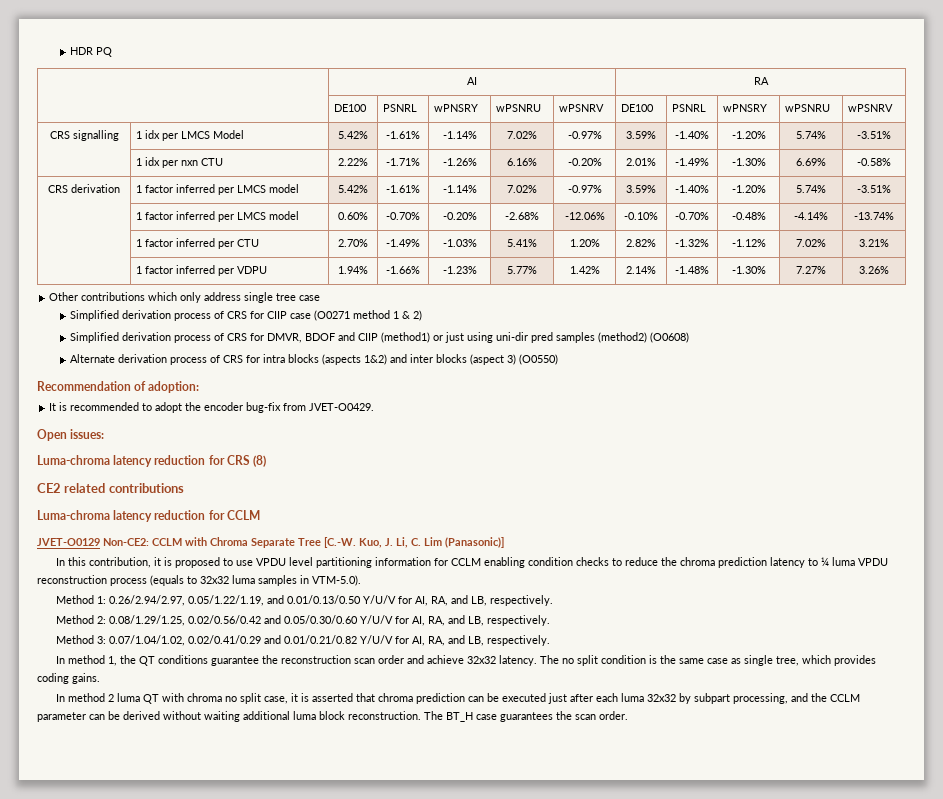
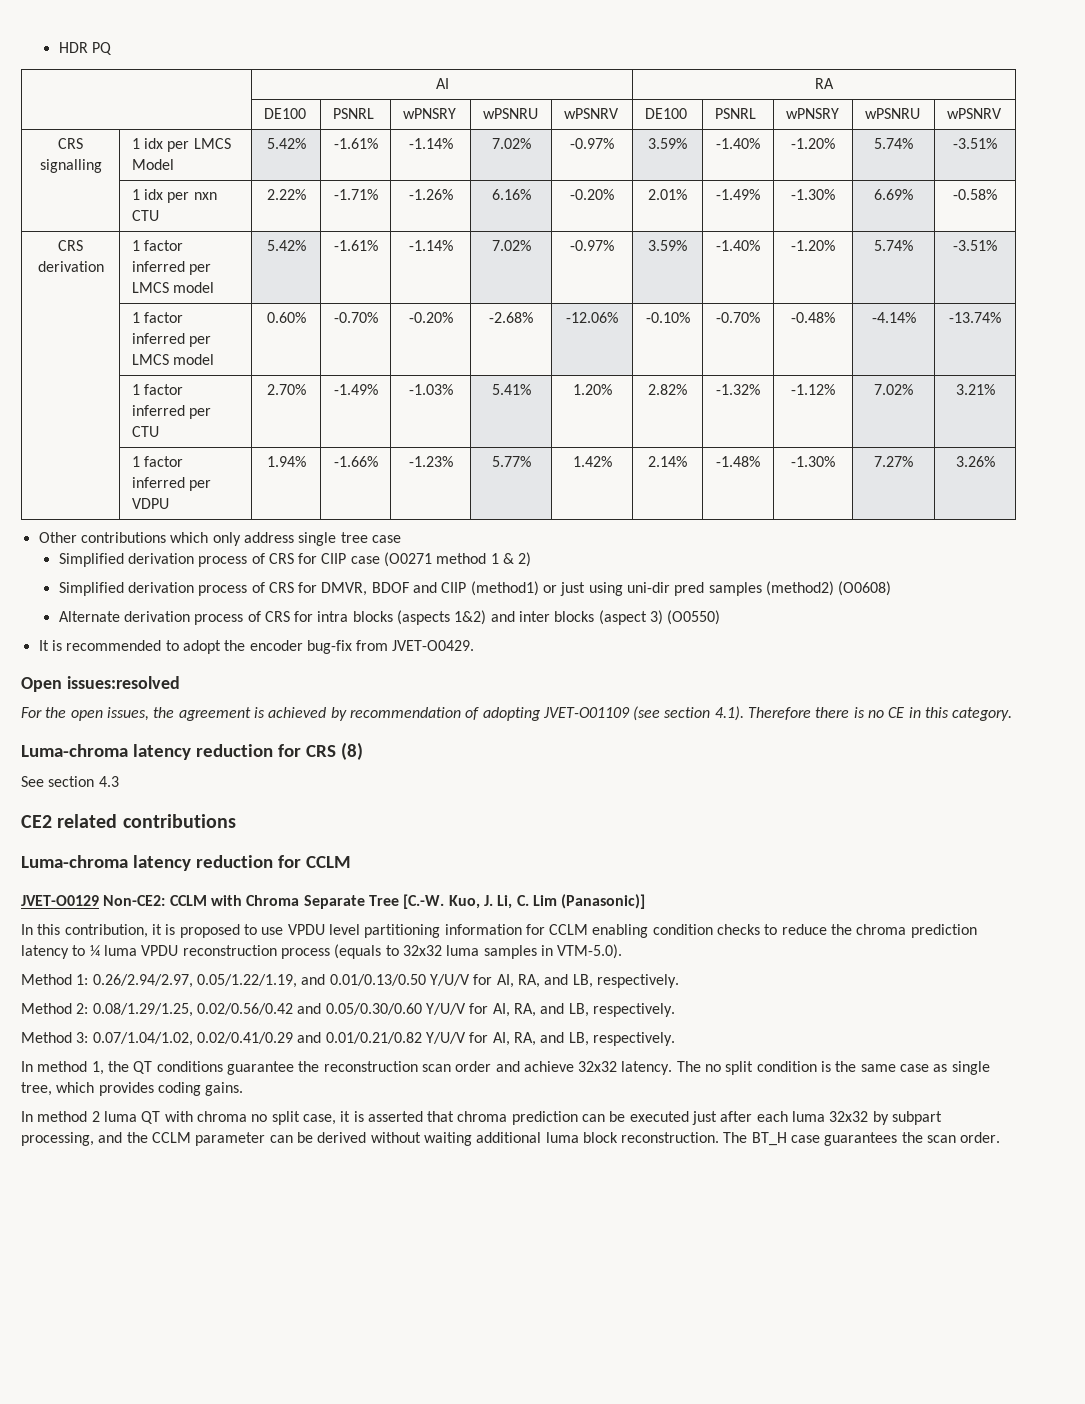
[37,381,200,393] // Recommendation of adoption: -> (721, 617) none
[70,429,105,439] issues: -> [66,676,180,689] [21,706,1013,721] issues:resolved // For the open issues, the agreement is achieved by recommendation of adopting JVET-O01109 (see section 4.1). Therefore there is no CE in this category.
(267, 461) none -> [21,776,119,787] // See section 4.3

